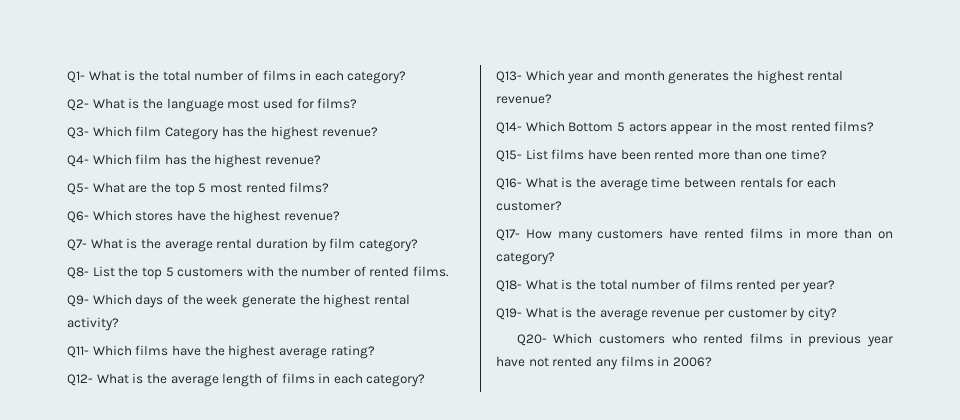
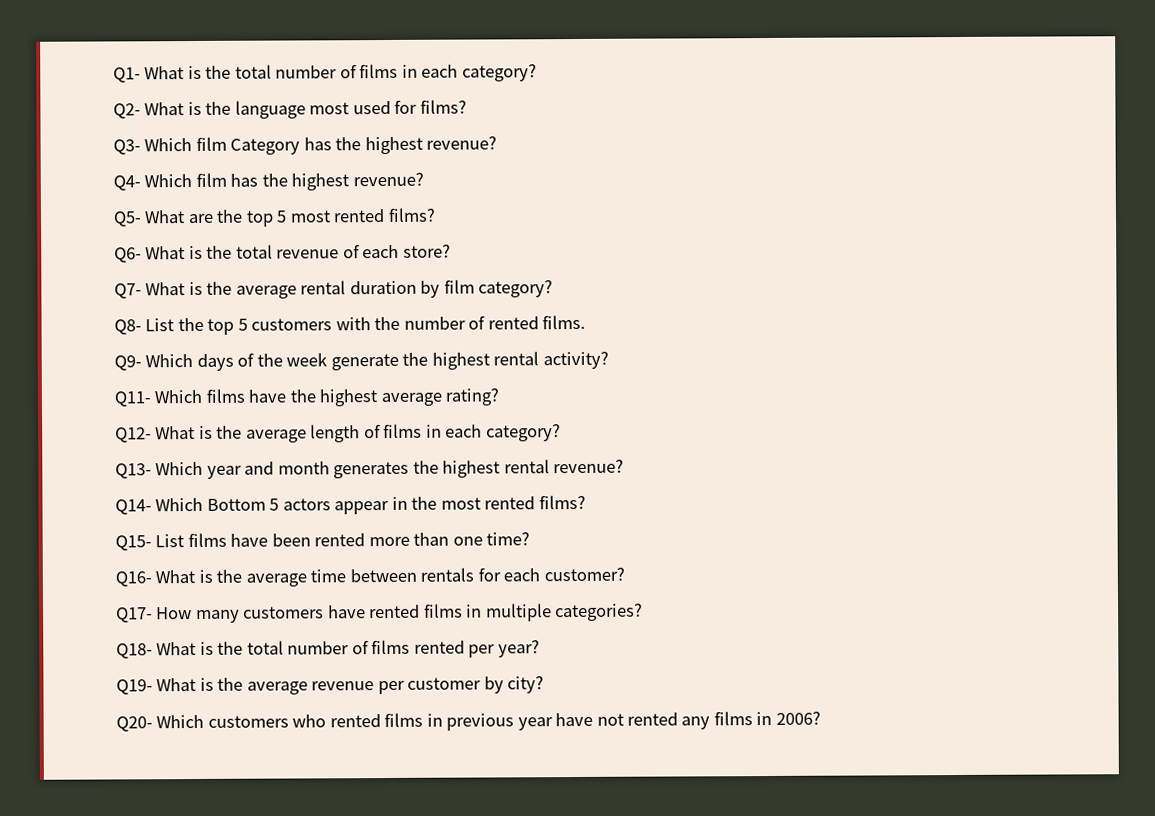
[92,210,340,224] Which stores have the highest revenue? -> [145,244,451,260] What is the total revenue of each store?
[806,228,893,239] [496,252,555,265] more than on category? -> [485,603,644,622] multiple categories?

